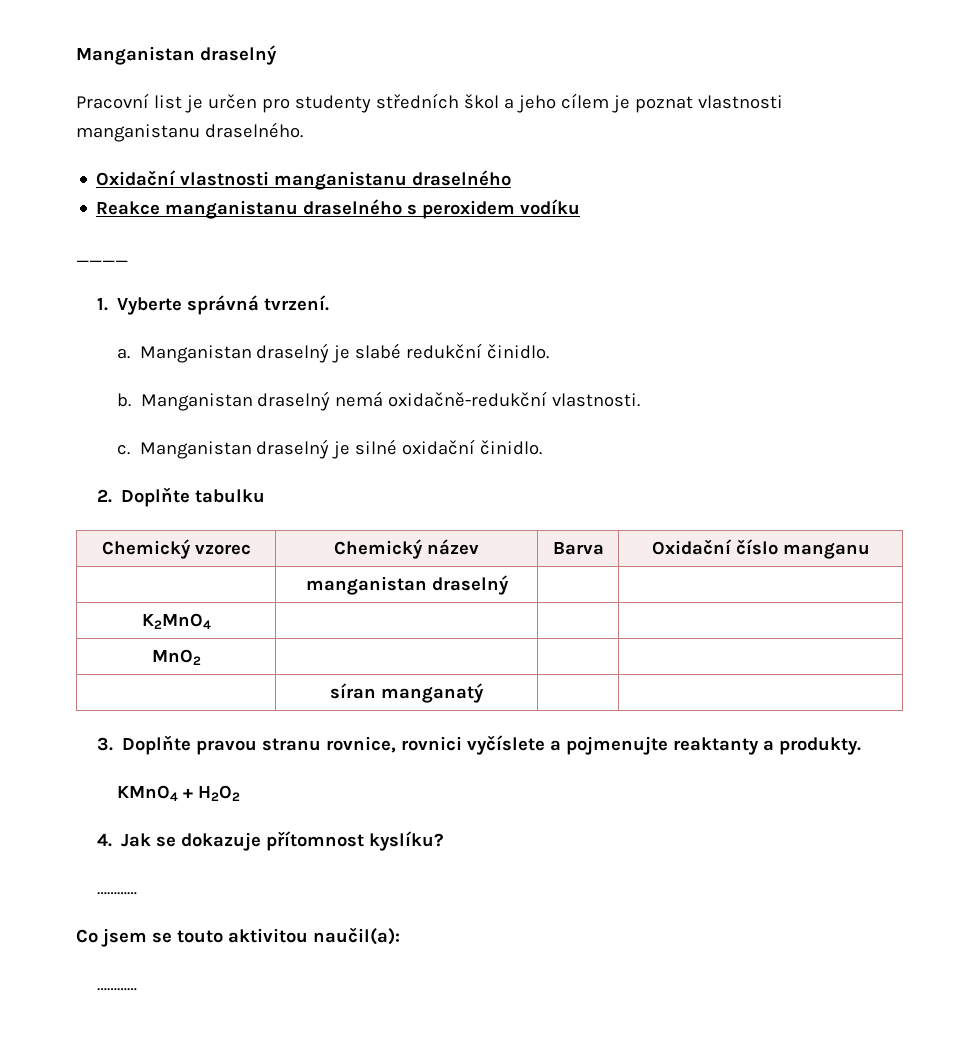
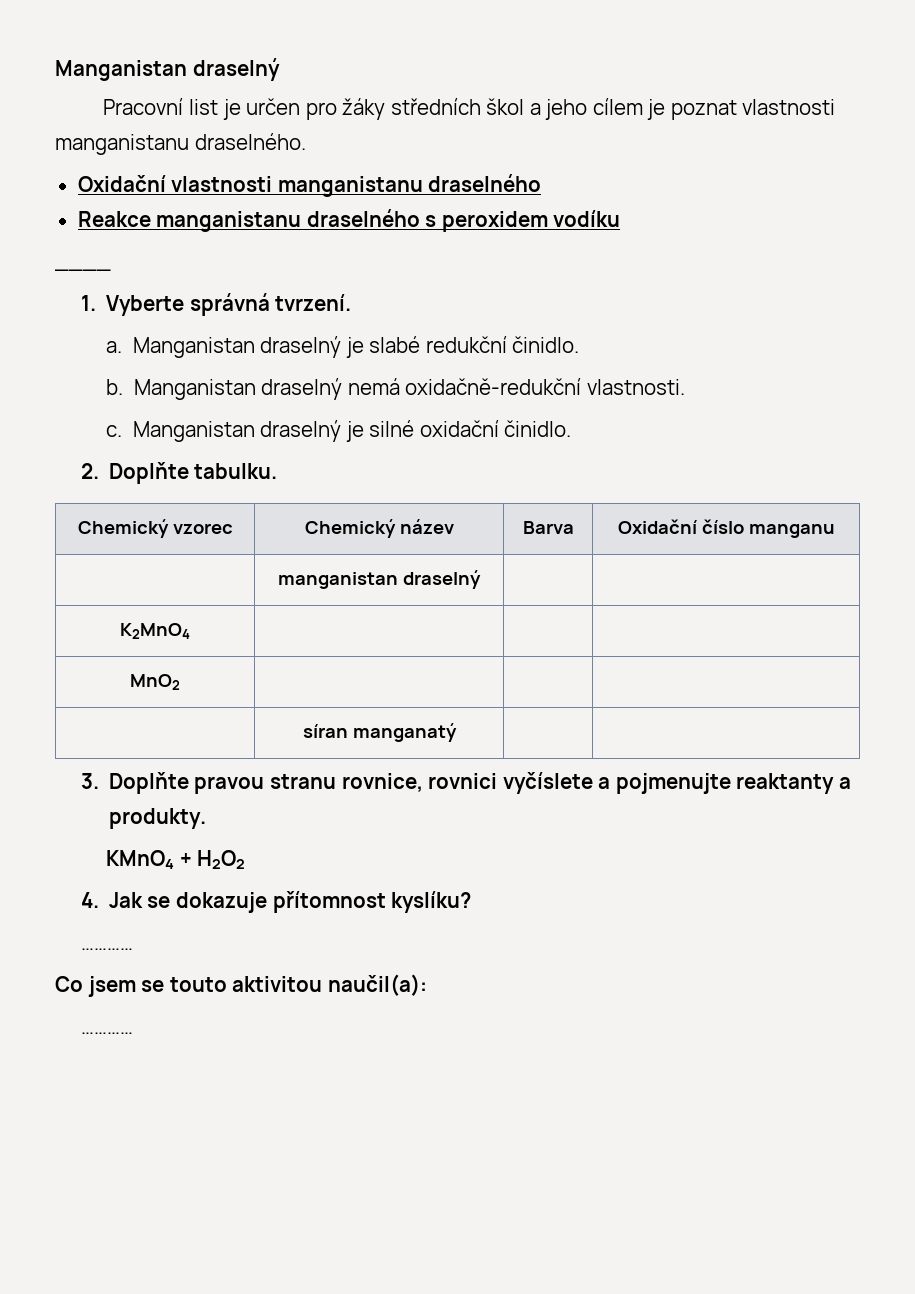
[294,95,371,113] studenty -> [342,98,386,120] žáky
[194,489,265,503] tabulku -> [194,463,278,479] tabulku.

